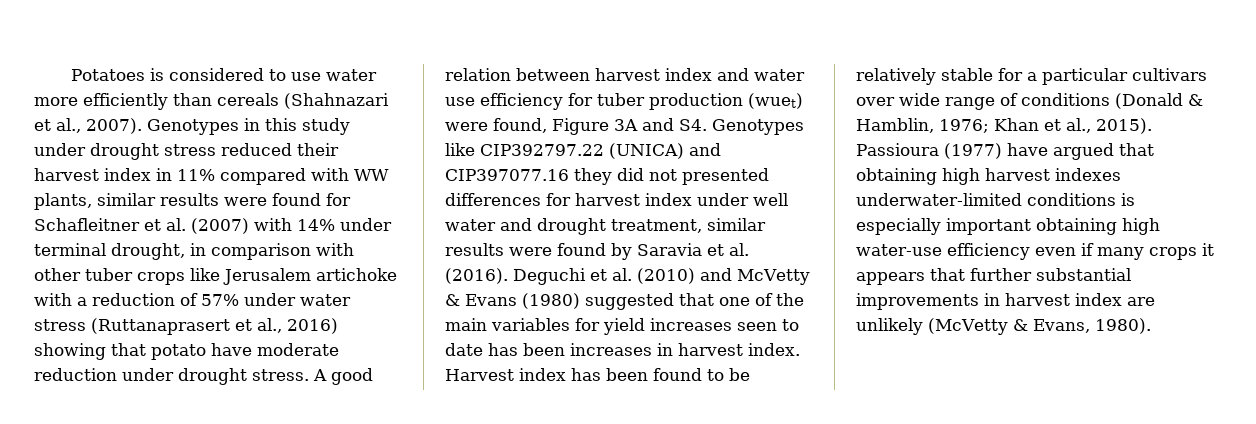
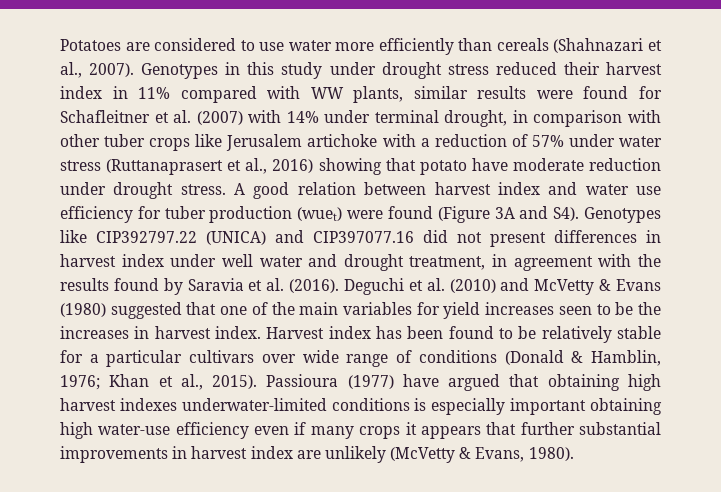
[149,68,164,81] is -> [125,42,150,51] are
[493,118,609,135] found, Figure -> [387,206,490,223] found (Figure
[679,119,707,131] S4. -> [553,207,580,221] S4).
[574,168,612,185] they -> (414, 237) none
[682,168,769,185] [445,193,571,206] presented differences for -> [490,230,661,247] present differences in
[707,218,766,231] [445,243,552,256] similar results were -> [492,254,661,271] [60,278,109,291] in agreement with the results
[445,343,565,356] date has been -> [615,302,661,315] be the

